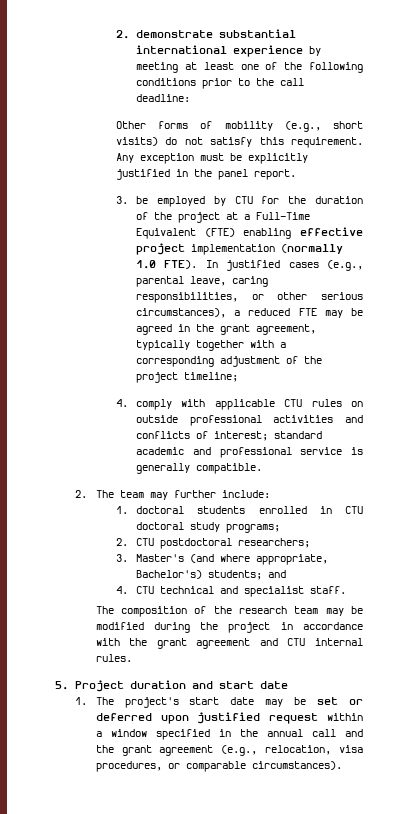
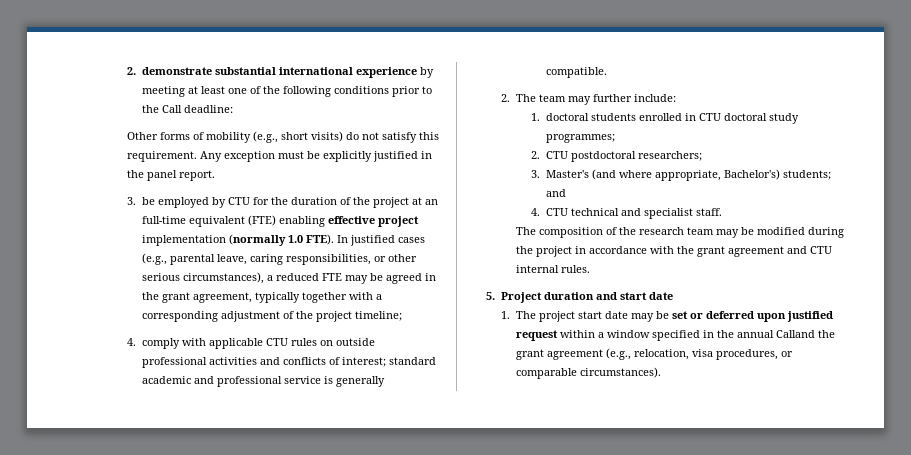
[280,78,305,86] call -> [161,105,182,113] Call
[244,212,311,220] [136,228,197,239] a Full-Time Equivalent -> [424,199,438,205] [141,216,245,227] an full-time equivalent
[226,524,281,533] programs; -> [545,134,615,143] programmes;
[124,697,179,708] project's -> [538,311,575,322] project
[311,729,363,737] call and -> [775,330,815,338] Calland

